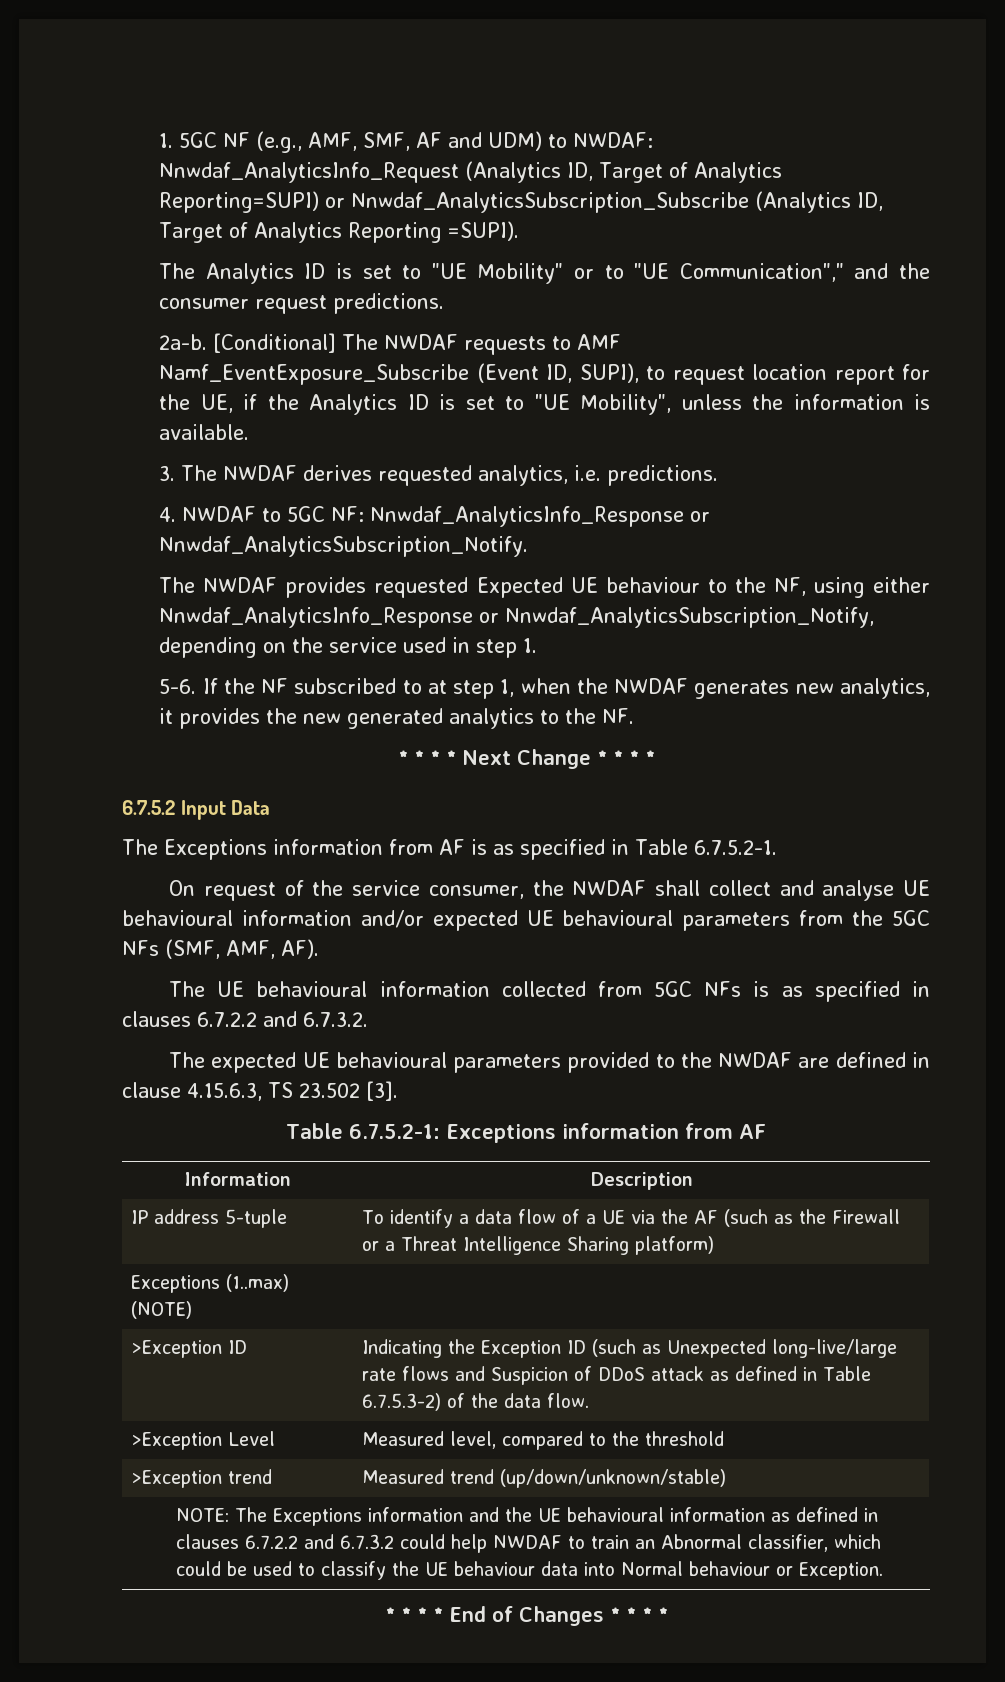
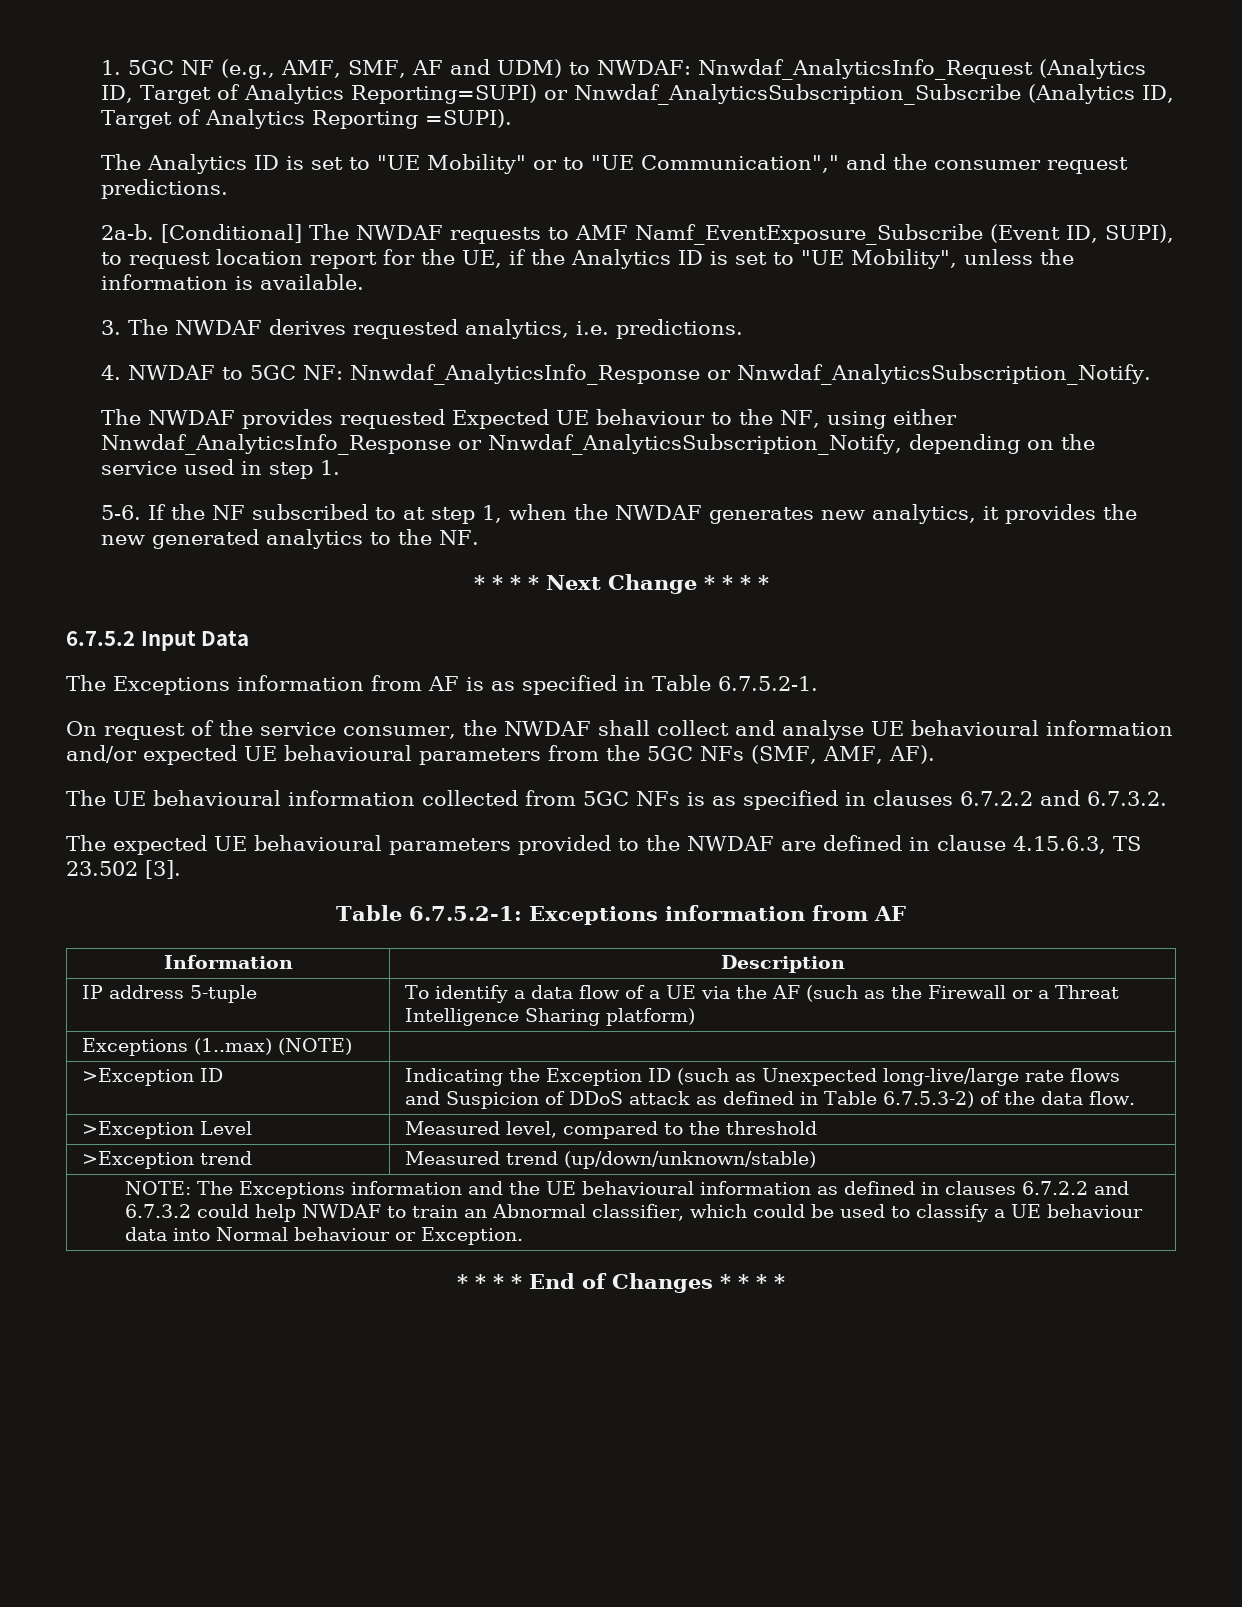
[392,1561,420,1576] the -> [994,1209,1006,1218] a

